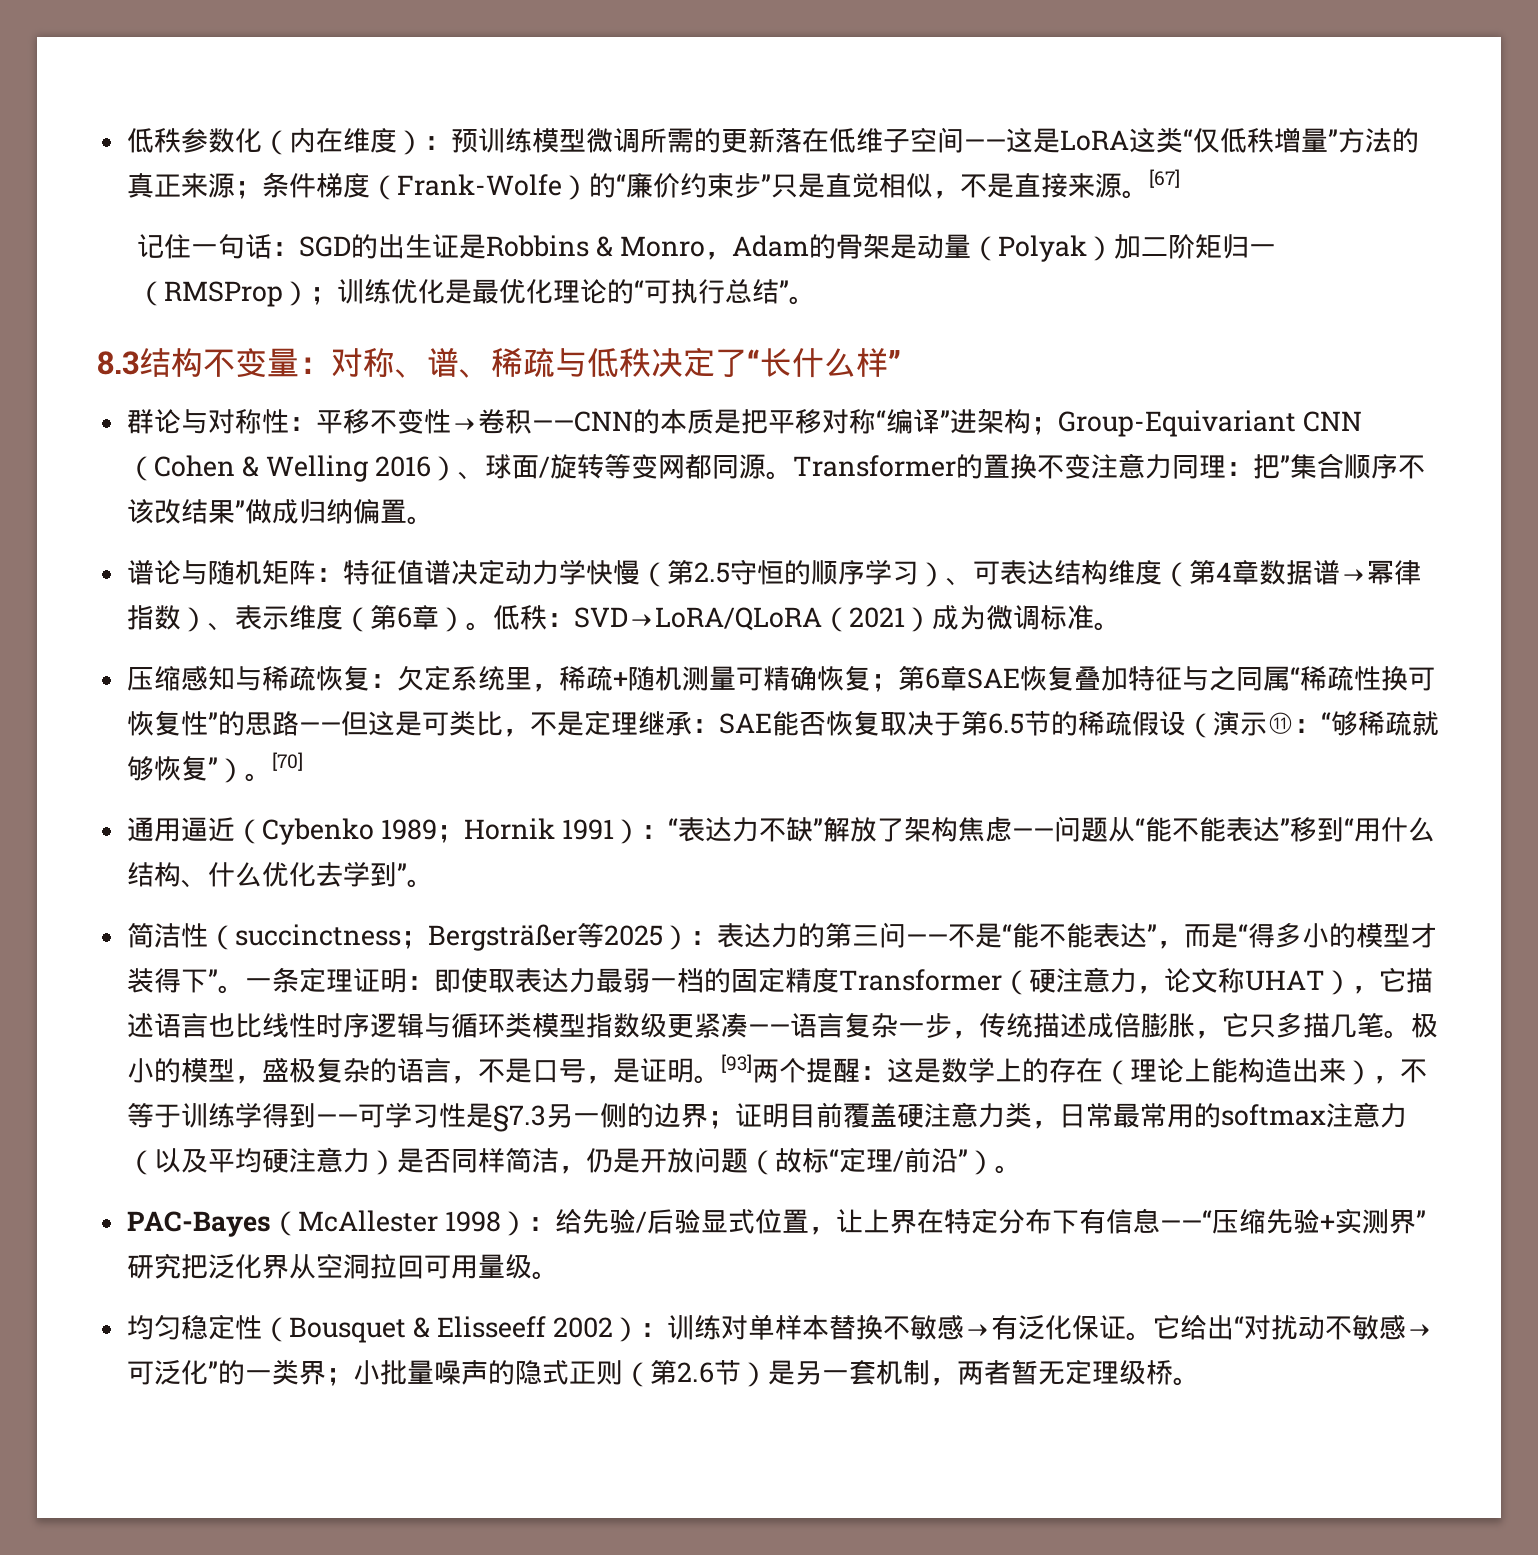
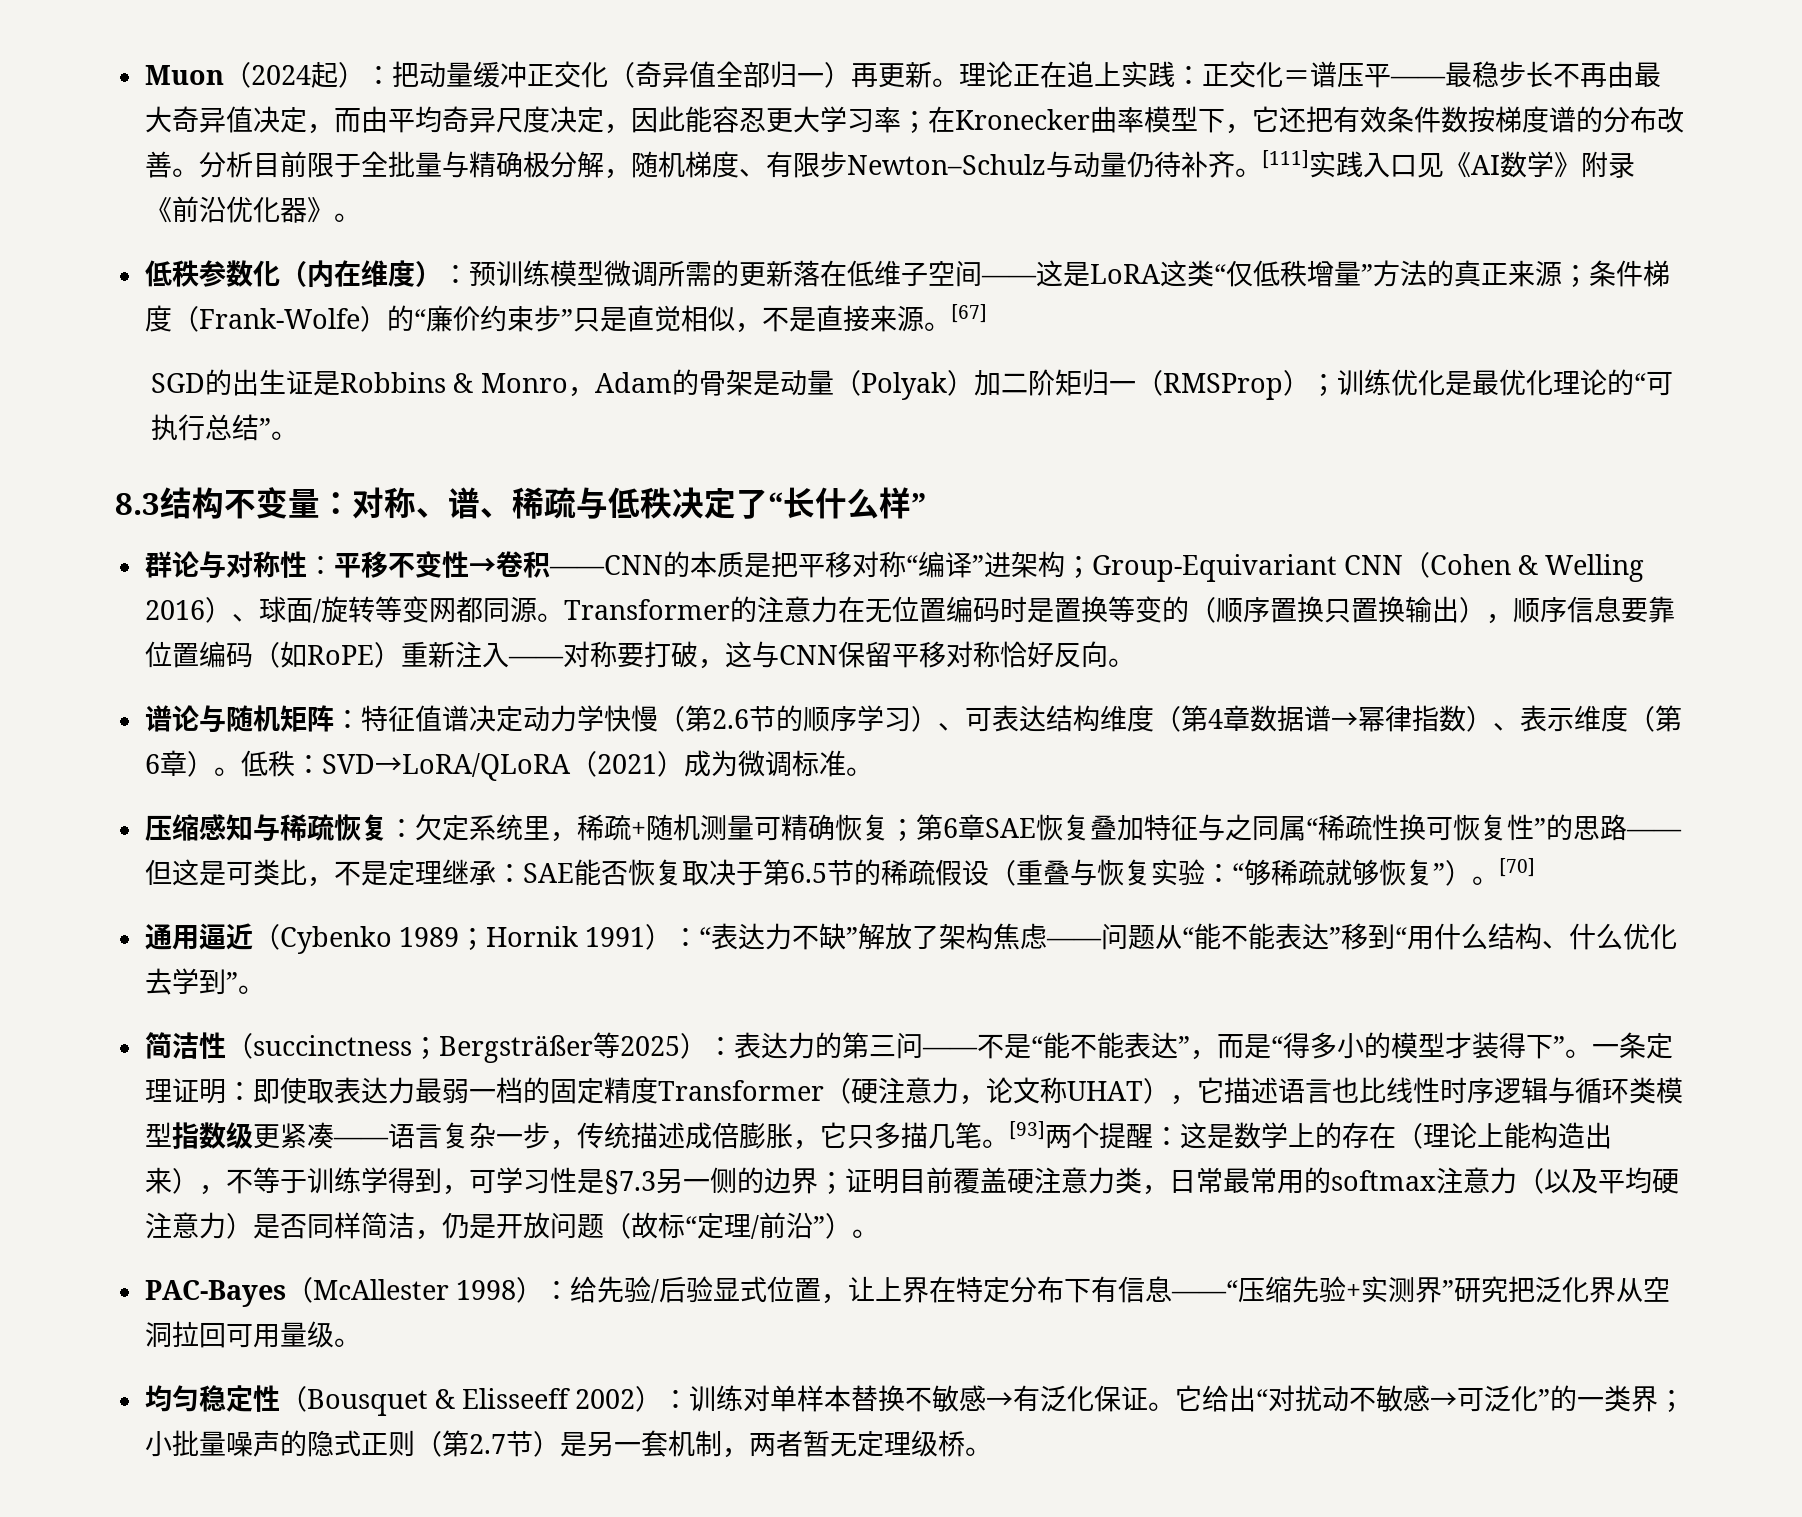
(126, 140) none -> [144,61,1661,88] [144,106,1684,134] [144,150,1635,179] [144,196,361,223] Muon（2024起）：把动量缓冲正交化（奇异值全部归一）再更新。理论正在追上实践：正交化＝谱压平——最稳步长不再由最大奇异值决定，而由平均奇异尺度决定，因此能容忍更大学习率；在Kronecker曲率模型下，它还把有效条件数按梯度谱的分布改善。分析目前限于全批量与精确极分解，随机梯度、有限步Newton–Schulz与动量仍待补齐。[111]实践入口见《AI数学》附录《前沿优化器》。 //
[136,234,299,259] 记住一句话： -> (987, 313) none
[983,453,1426,479] [126,499,407,524] 置换不变注意力同理：把”集合顺序不该改结果”做成归纳偏置 -> [756,596,1675,624] [144,641,1108,669] 注意力在无位置编码时是置换等变的（顺序置换只置换输出），顺序信息要靠位置编码（如RoPE）重新注入——对称要打破，这与CNN保留平移对称恰好反向
[693,559,784,585] 2.5守恒 -> [711,706,776,732] 2.6节
[1212,711,1294,736] 演示⑪ -> [1015,859,1205,886] 重叠与恢复实验
[1410,1013,1438,1038] [126,1057,721,1084] 极小的模型，盛极复杂的语言，不是口号，是证明。 -> (1009, 1143) none
[315,1114,358,1125] —— -> [441,1185,469,1195] ，
[676,1362,714,1383] 2.6 -> [468,1434,506,1454] 2.7

